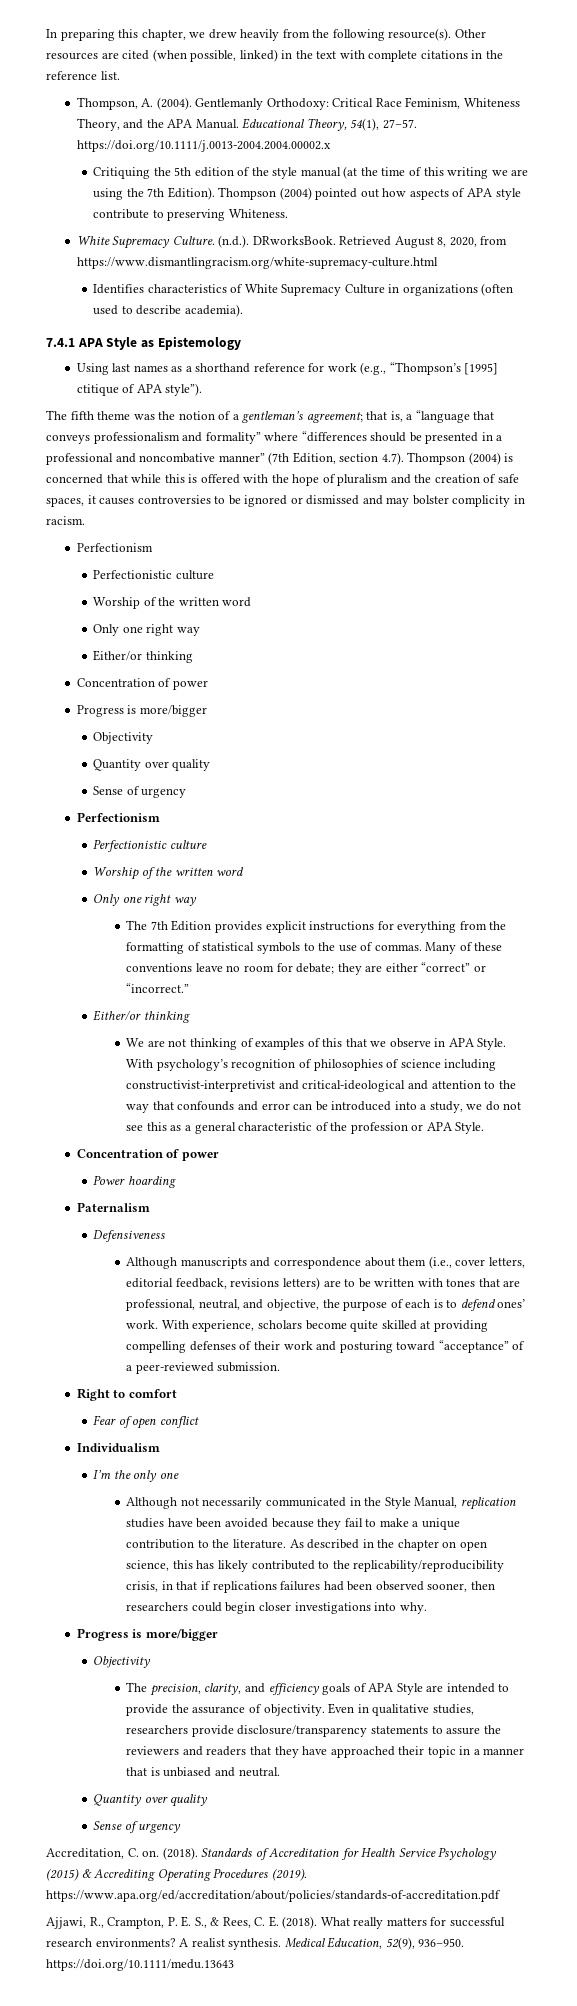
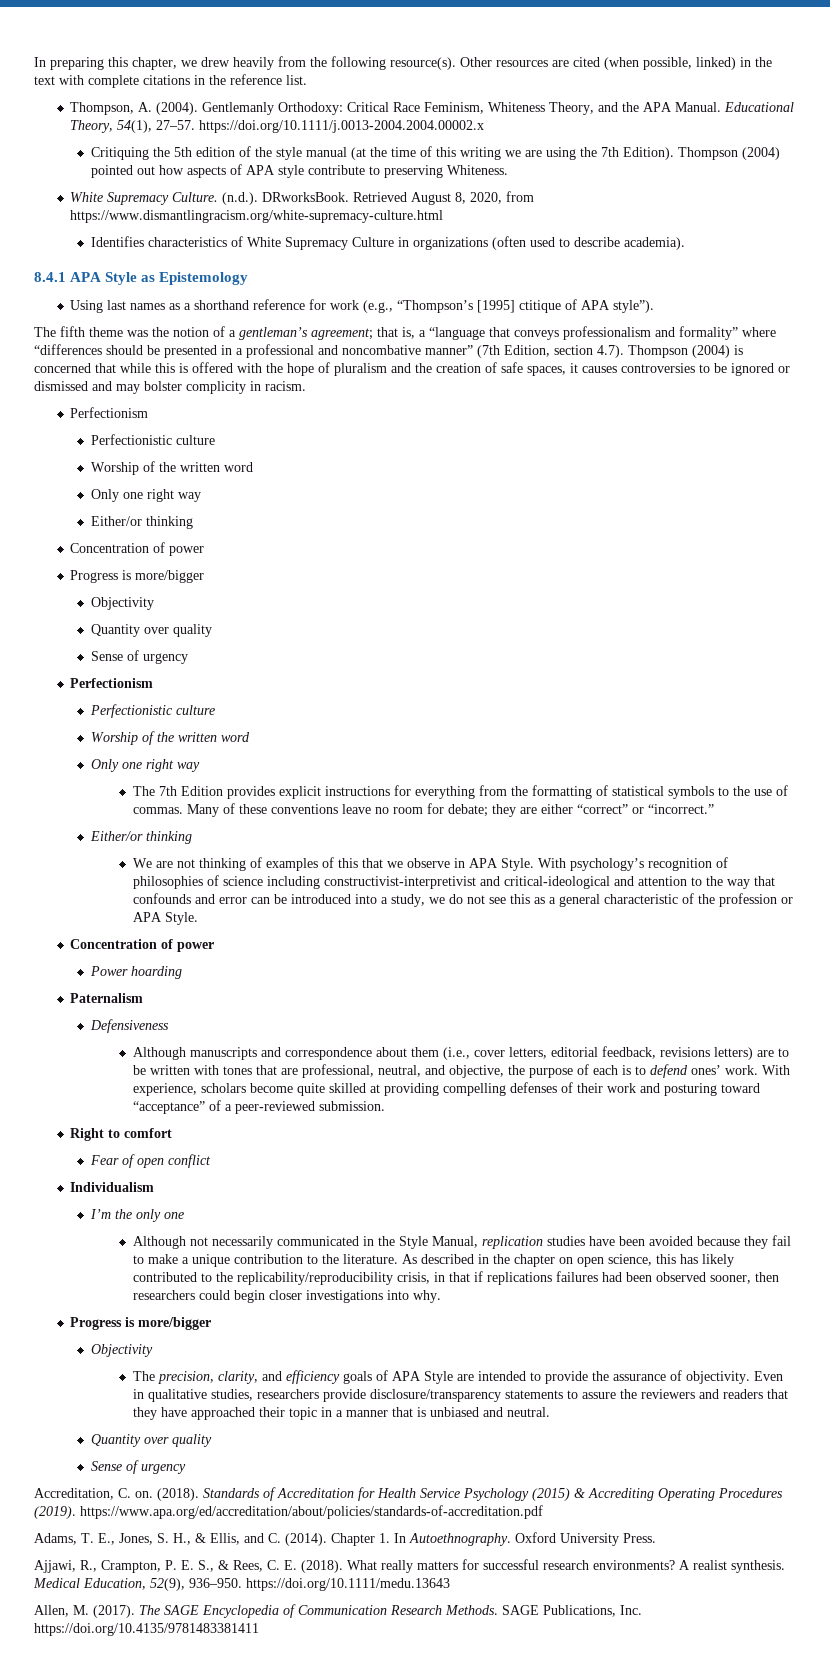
[46,338,75,347] 7.4.1 -> [34,272,66,282] 8.4.1
(501, 1896) none -> [34,1532,656,1546] // Adams, T. E., Jones, S. H., & Ellis, and C. (2014). Chapter 1. In Autoethnography. Oxford University Press.
(234, 1965) none -> [34,1604,642,1618] [34,1623,259,1636] // Allen, M. (2017). The SAGE Encyclopedia of Communication Research Methods. SAGE Publications, Inc. https://doi.org/10.4135/9781483381411

